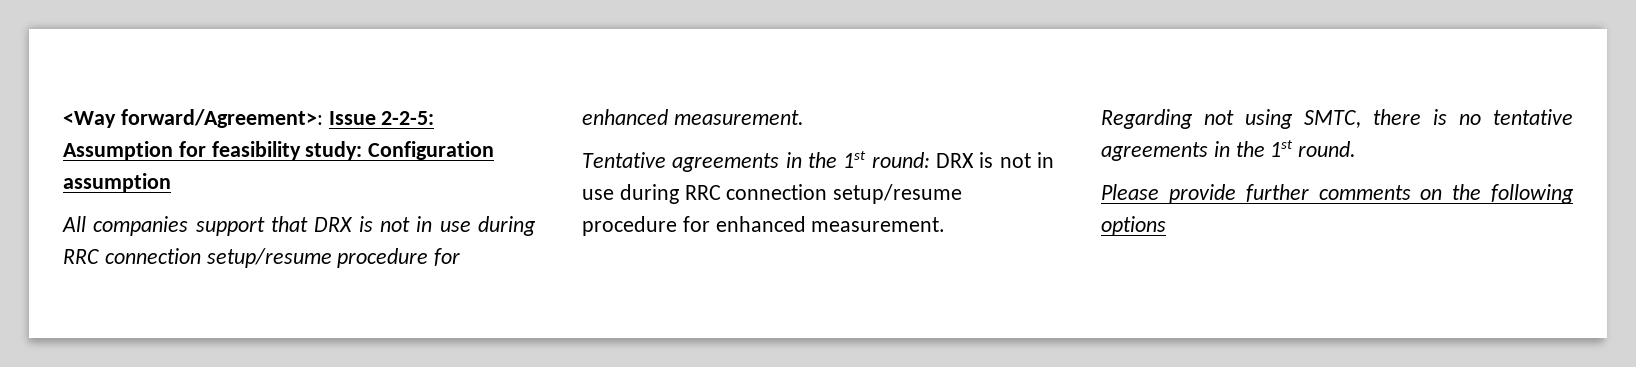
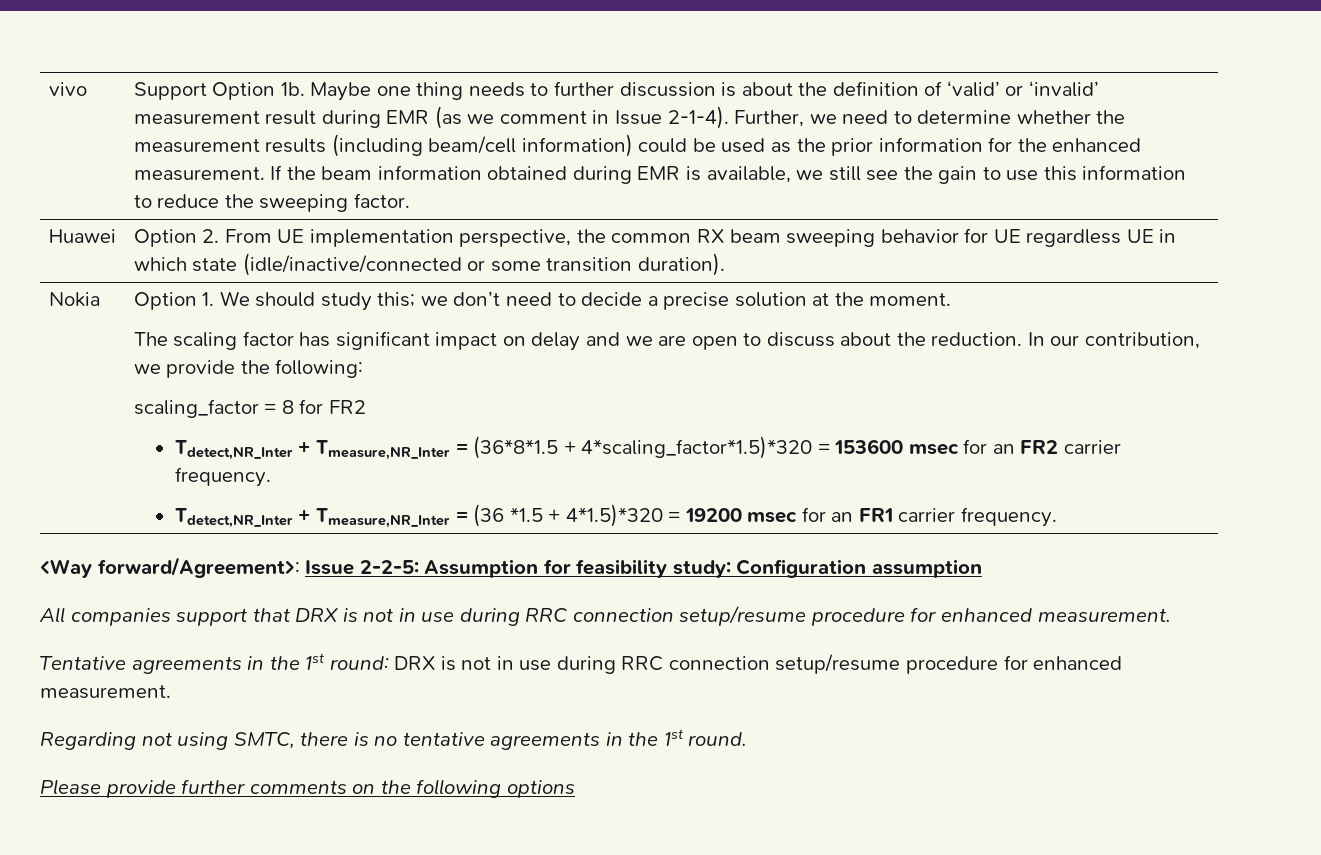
(63, 119) none -> [48,82,87,96] [133,81,1099,101] [133,106,1126,129] [133,134,1142,157] [133,165,1187,184] [133,193,410,212] [48,229,116,243] [133,228,1177,247] [133,253,725,276] [48,292,100,307] [133,291,952,311] [133,331,1200,351] [133,359,364,378] [133,399,366,418] [174,436,1121,460] [174,467,271,487] [174,504,1057,528] vivo | Support Option 1b. Maybe one thing needs to further discussion is about the definition of ‘valid’ or ‘invalid’ measurement result during EMR (as we comment in Issue 2-1-4). Further, we need to determine whether the measurement results (including beam/cell information) could be used as the prior information for the enhanced measurement. If the beam information obtained during EMR is available, we still see the gain to use this information to reduce the sweeping factor. // Huawei | Option 2. From UE implementation perspective, the common RX beam sweeping behavior for UE regardless UE in which state (idle/inactive/connected or some transition duration). // Nokia | Option 1. We should study this; we don’t need to decide a precise solution at the moment. // The scaling factor has significant impact on delay and we are open to discuss about the reduction. In our contribution, we provide the following: // scaling_factor = 8 for FR2 // Tdetect,NR_Inter + Tmeasure,NR_Inter = (36*8*1.5 + 4*scaling_factor*1.5)*320 = 153600 msec for an FR2 carrier frequency. // Tdetect,NR_Inter + Tmeasure,NR_Inter = (36 *1.5 + 4*1.5)*320 = 19200 msec for an FR1 carrier frequency. //

